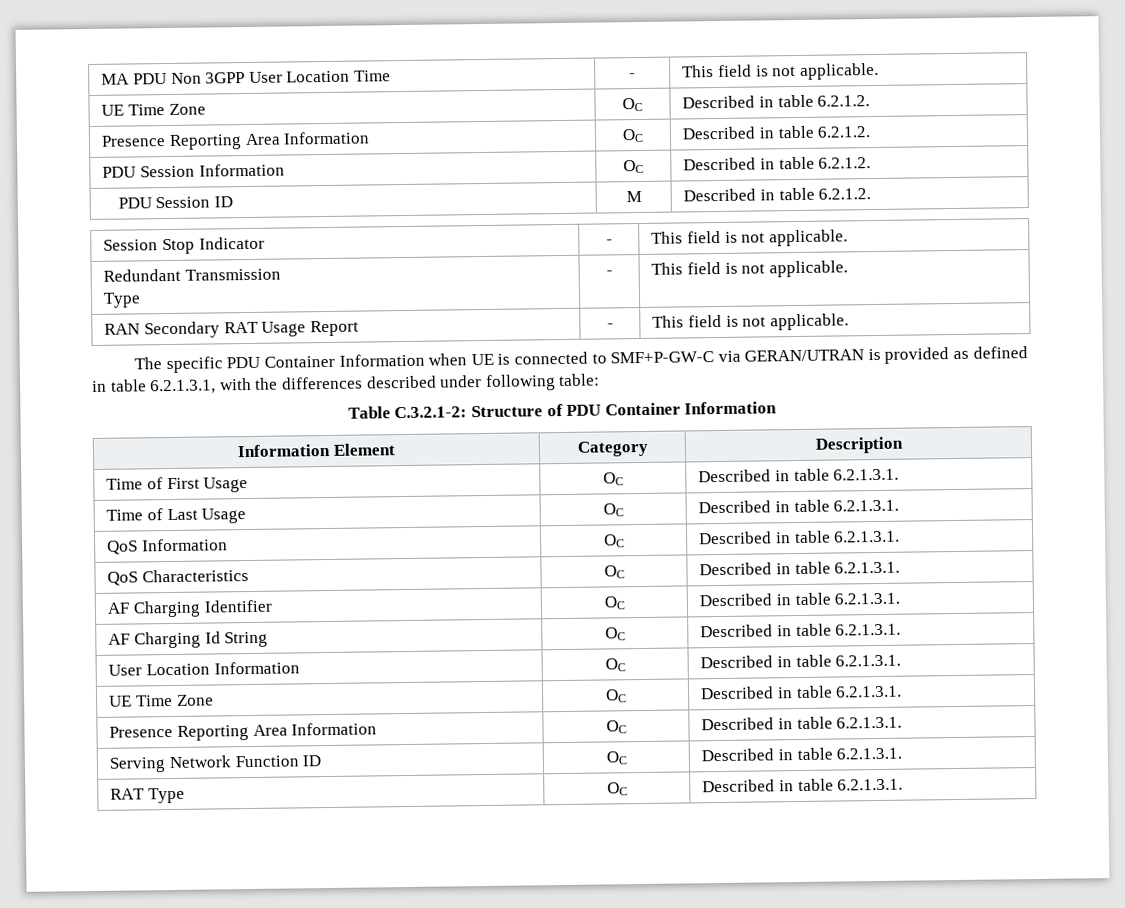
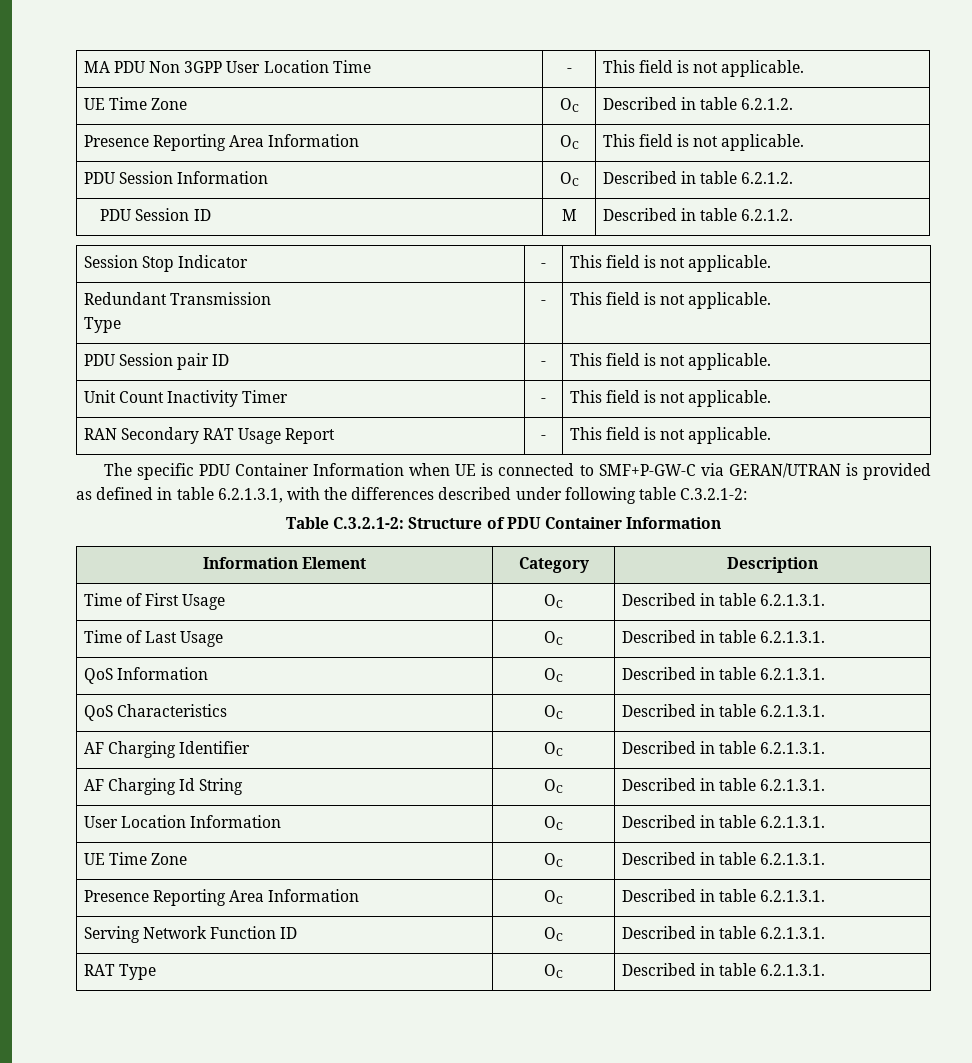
[682,125,871,140] Described in table 6.2.1.2. -> [602,134,805,151] This field is not applicable.
(848, 269) none -> [83,353,230,370] [541,361,546,366] [569,353,772,370] [83,390,289,407] [541,398,546,403] [569,390,772,407] // PDU Session pair ID | - | This field is not applicable. // Unit Count Inactivity Timer | - | This field is not applicable.
[558,373,601,387] table: -> [639,487,748,500] table C.3.2.1-2:

